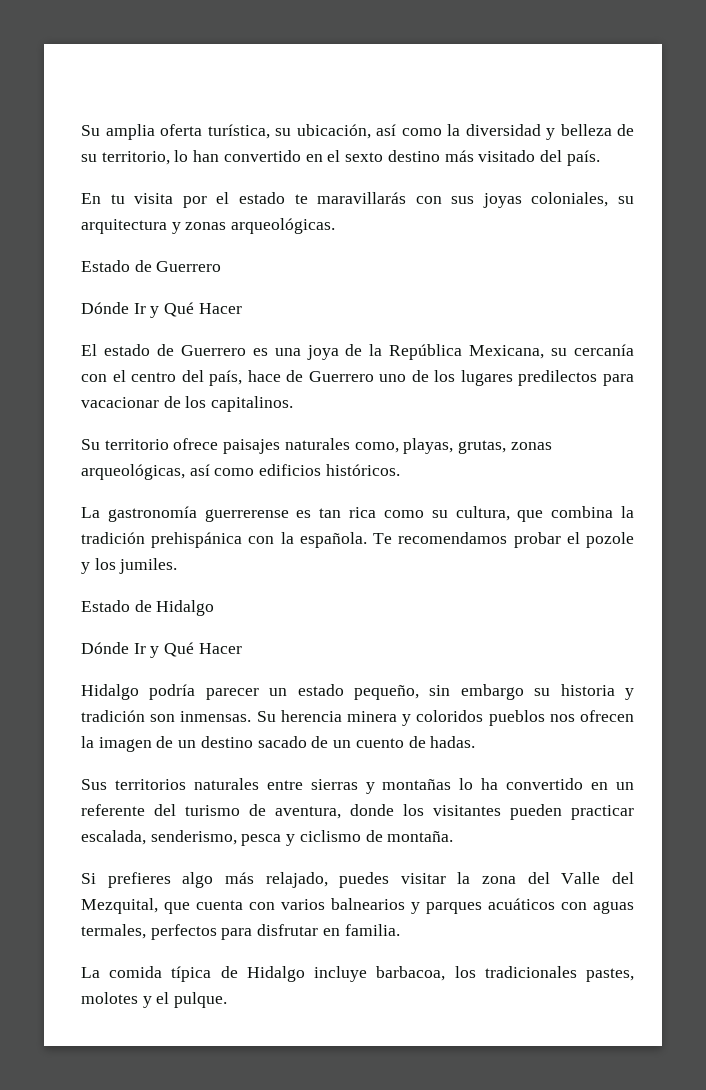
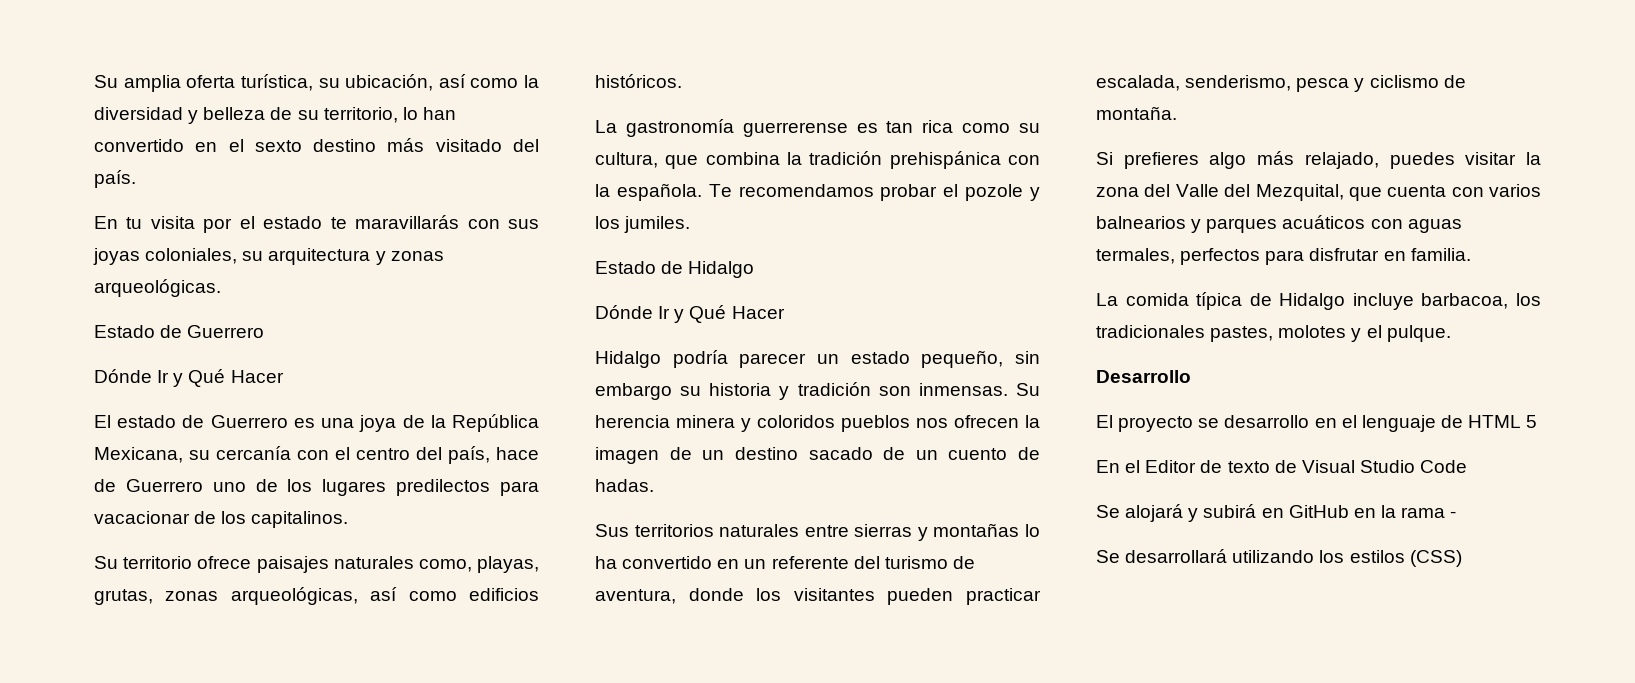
(228, 1000) none -> [1096,370,1191,383] [1096,415,1538,432] [1096,460,1468,473] [1096,504,1457,522] [1096,549,1462,567] // Desarrollo // El proyecto se desarrollo en el lenguaje de HTML 5 // En el Editor de texto de Visual Studio Code // Se alojará y subirá en GitHub en la rama - // Se desarrollará utilizando los estilos (CSS)

